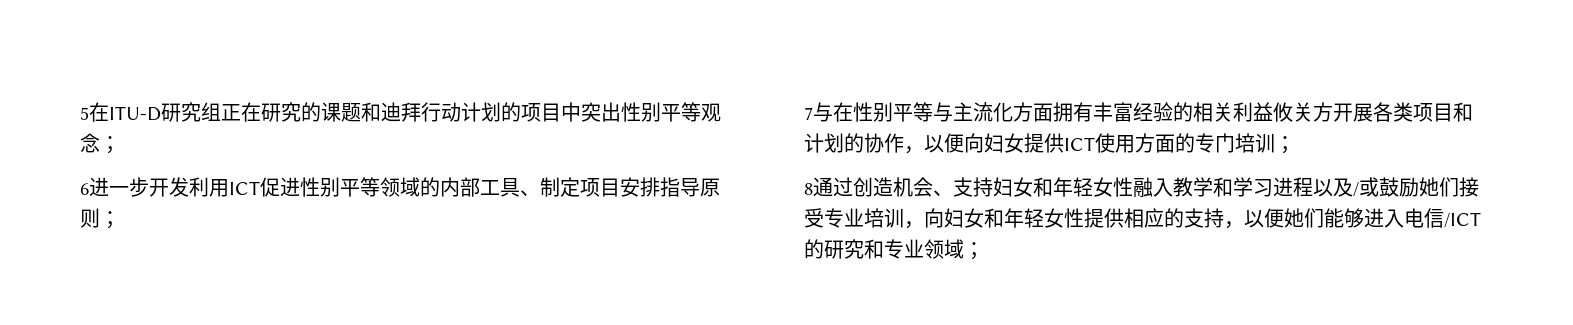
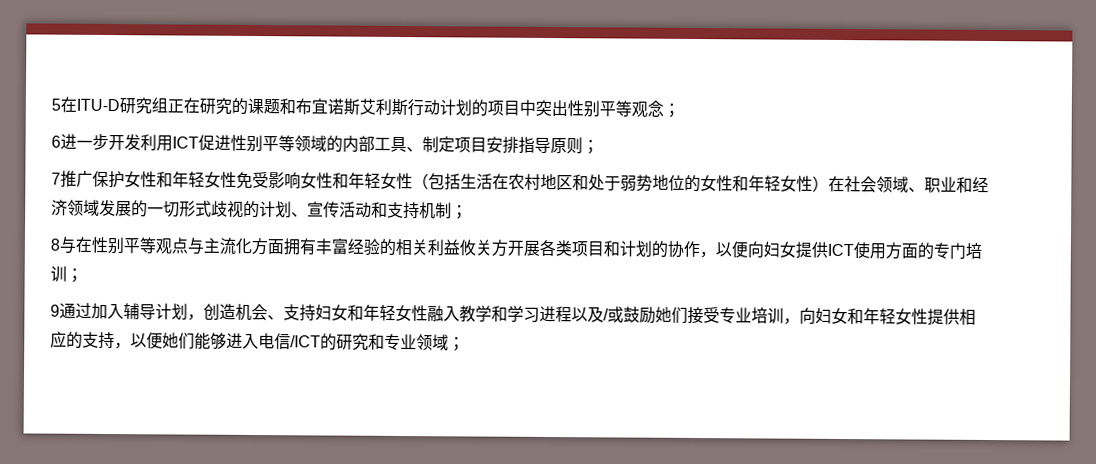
[381,102,421,122] 迪拜 -> [295,98,408,116] 布宜诺斯艾利斯
(813, 113) none -> [60,170,989,193] [51,199,468,220] [50,238,60,251] 推广保护女性和年轻女性免受影响女性和年轻女性（包括生活在农村地区和处于弱势地位的女性和年轻女性）在社会领域、职业和经济领域发展的一切形式歧视的计划、宣传活动和支持机制； // 8
(933, 112) none -> [155,237,188,255] 观点
[804,177,853,197] 8通过 -> [50,302,204,321] 9通过加入辅导计划，

